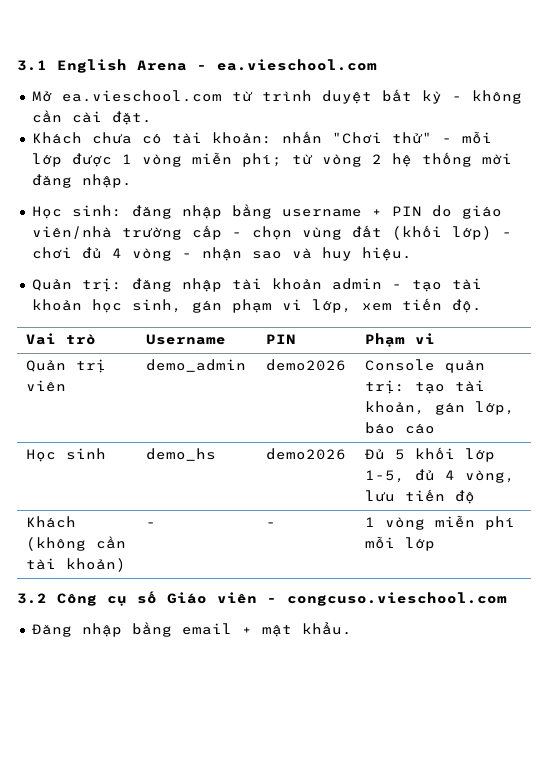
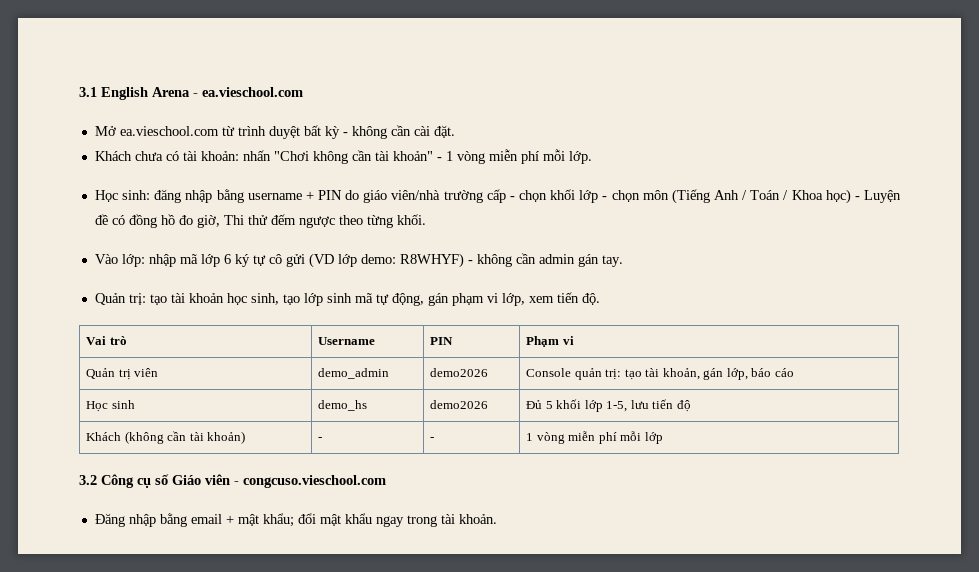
[391,131,492,144] [31,152,512,167] [31,174,132,188] thử" - mỗi lớp được 1 vòng miễn phí; từ vòng 2 hệ thống mời đăng nhập. -> [312,149,592,164] không cần tài khoản" - 1 vòng miễn phí mỗi lớp.
[301,225,512,240] [31,247,412,261] [31,278,402,292] vùng đất (khối lớp) - chơi đủ 4 vòng - nhận sao và huy hiệu. // Quản trị: đăng nhập tài khoản admin - -> [550,189,901,204] [94,214,426,228] [94,253,623,268] [94,293,146,305] khối lớp - chọn môn (Tiếng Anh / Toán / Khoa học) - Luyện đề có đồng hồ đo giờ, Thi thử đếm ngược theo từng khối. // Vào lớp: nhập mã lớp 6 ký tự cô gửi (VD lớp demo: R8WHYF) - không cần admin gán tay. // Quản trị:
(182, 306) none -> [282,293,424,306] tạo lớp sinh mã tự động,
[415,469,516,483] đủ 4 vòng, -> (628, 406) none
[301,622,352,635] khẩu. -> [262,513,497,527] khẩu; đổi mật khẩu ngay trong tài khoản.

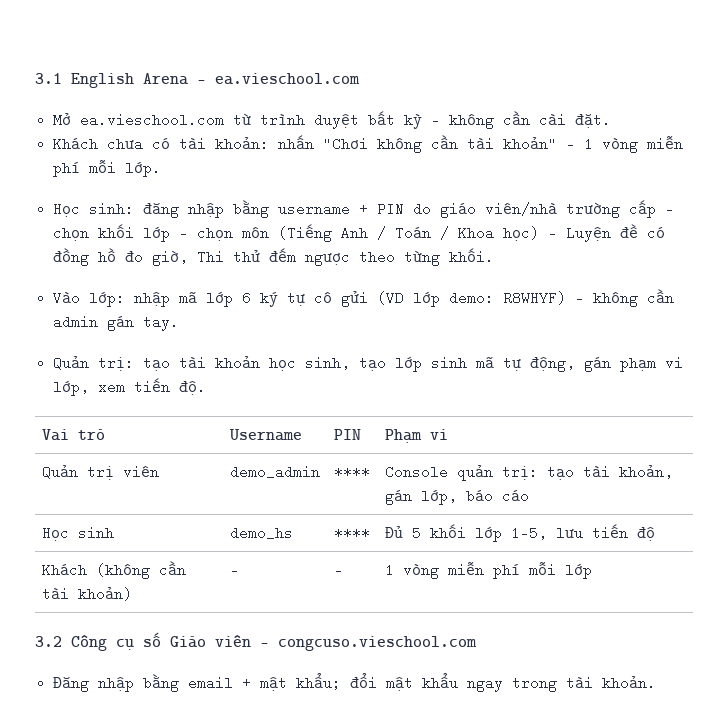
[430,368,489,377] demo2026 -> [333,465,370,479] ****
[430,400,489,409] demo2026 -> [333,526,370,540] ****

